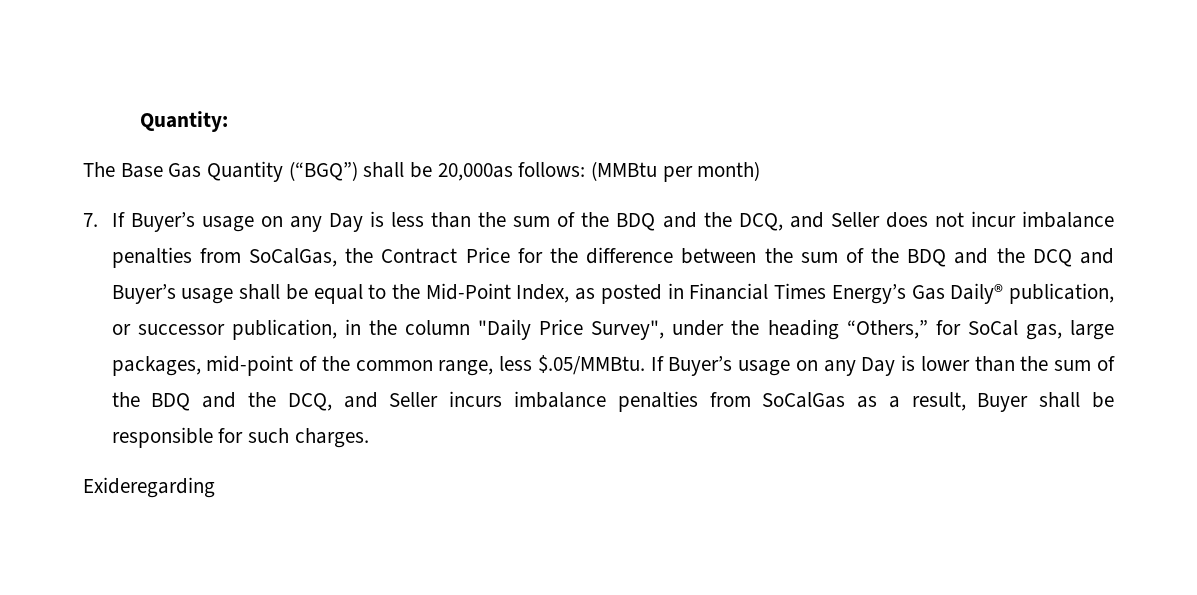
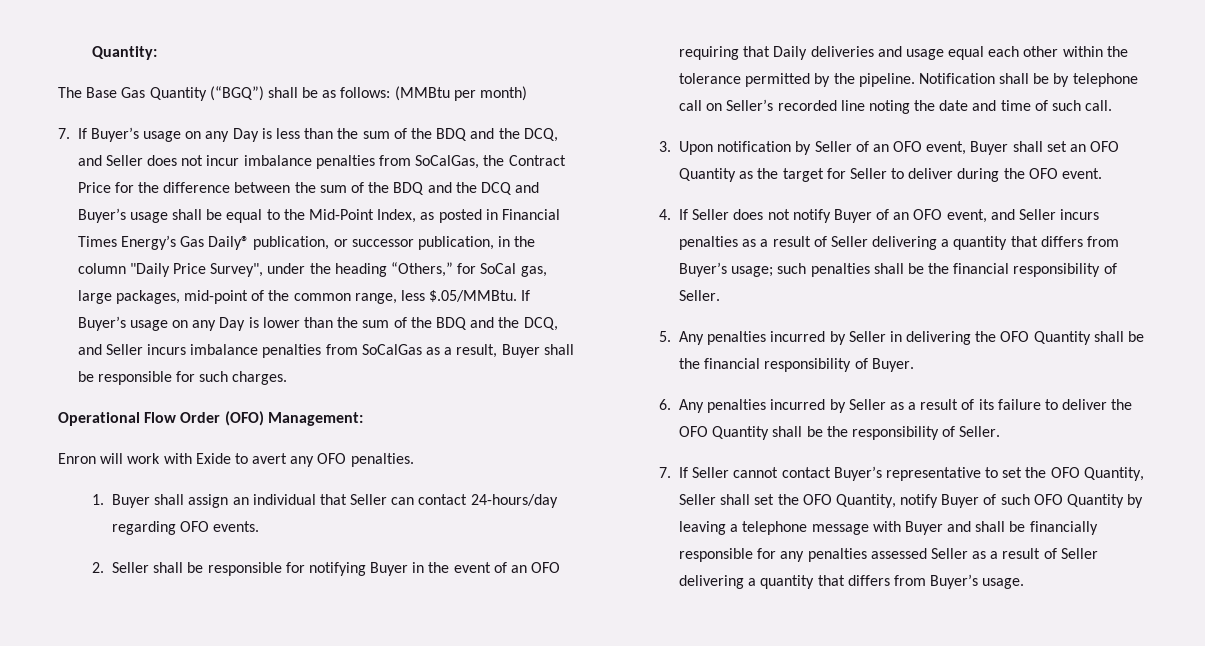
[437,163,513,181] 20,000as -> [322,90,337,98] as
[83,477,215,498] Exideregarding -> [58,411,363,426] [58,453,414,467] [92,494,558,508] [111,521,260,535] [92,562,561,576] [678,46,1128,60] [678,73,1138,87] [678,99,1113,114] [659,141,1120,155] [678,168,1102,182] [659,209,1100,223] [678,236,1119,250] [678,262,1117,277] [678,290,720,301] [659,331,1144,345] [678,358,914,372] [659,399,1133,413] [678,426,1001,440] [659,466,1144,481] [678,494,1144,508] [678,521,1098,535] [678,548,1098,562] [678,574,1025,589] Operational Flow Order (OFO) Management: // Enron will work with Exide to avert any OFO penalties. // 1. Buyer shall assign an individual that Seller can contact 24-hours/day regarding OFO events. // 2. Seller shall be responsible for notifying Buyer in the event of an OFO requiring that Daily deliveries and usage equal each other within the tolerance permitted by the pipeline. Notification shall be by telephone call on Seller’s recorded line noting the date and time of such call. // 3. Upon notification by Seller of an OFO event, Buyer shall set an OFO Quantity as the target for Seller to deliver during the OFO event. // 4. If Seller does not notify Buyer of an OFO event, and Seller incurs penalties as a result of Seller delivering a quantity that differs from Buyer’s usage; such penalties shall be the financial responsibility of Seller. // 5. Any penalties incurred by Seller in delivering the OFO Quantity shall be the financial responsibility of Buyer. // 6. Any penalties incurred by Seller as a result of its failure to deliver the OFO Quantity shall be the responsibility of Seller. // 7. If Seller cannot contact Buyer’s representative to set the OFO Quantity, Seller shall set the OFO Quantity, notify Buyer of such OFO Quantity by leaving a telephone message with Buyer and shall be financially responsible for any penalties assessed Seller as a result of Seller delivering a quantity that differs from Buyer’s usage.

